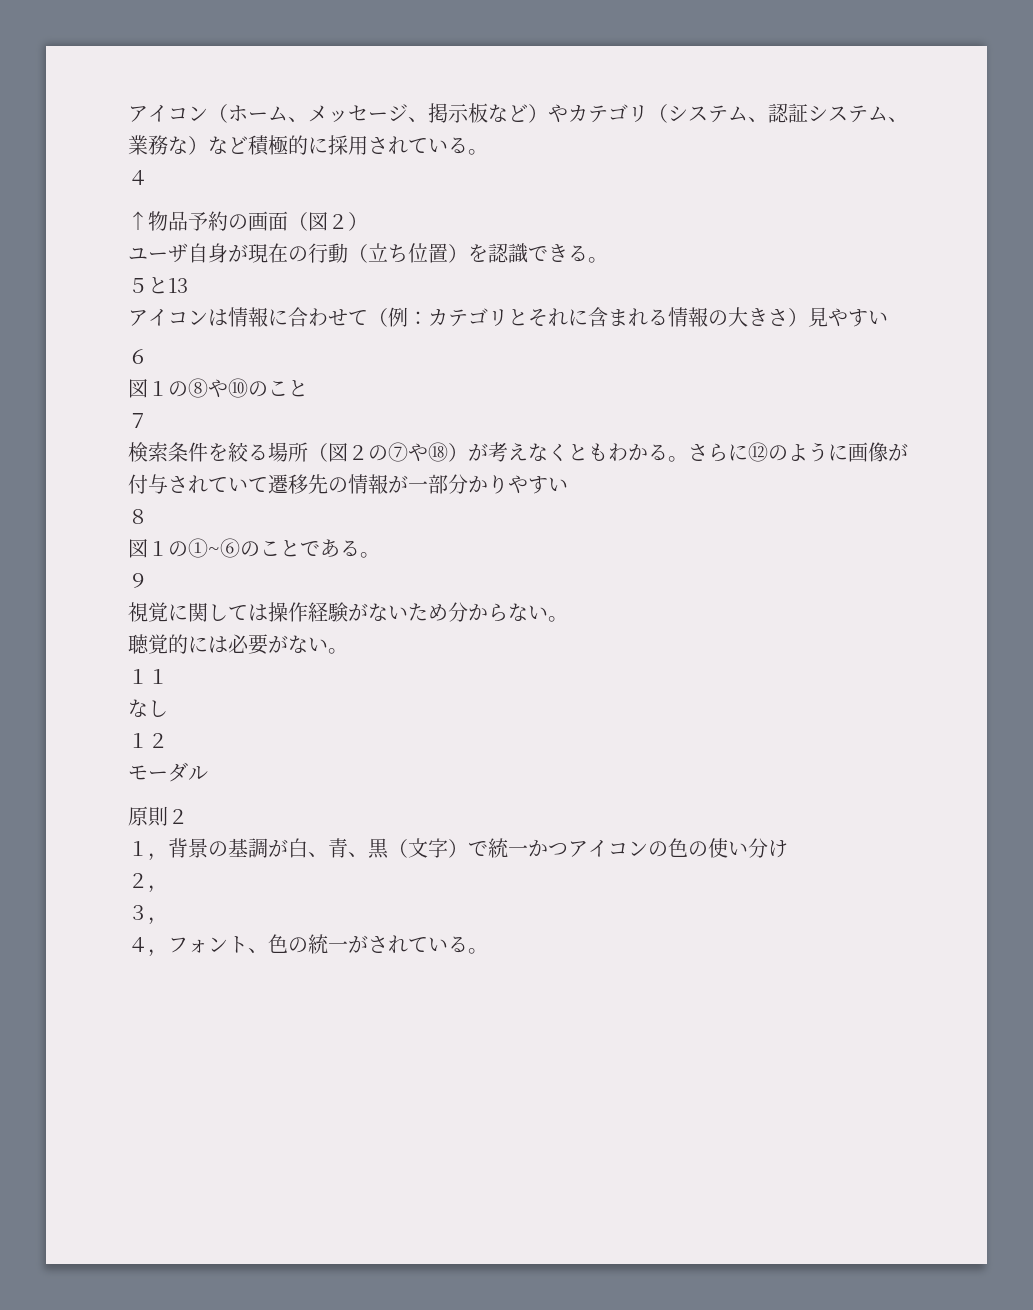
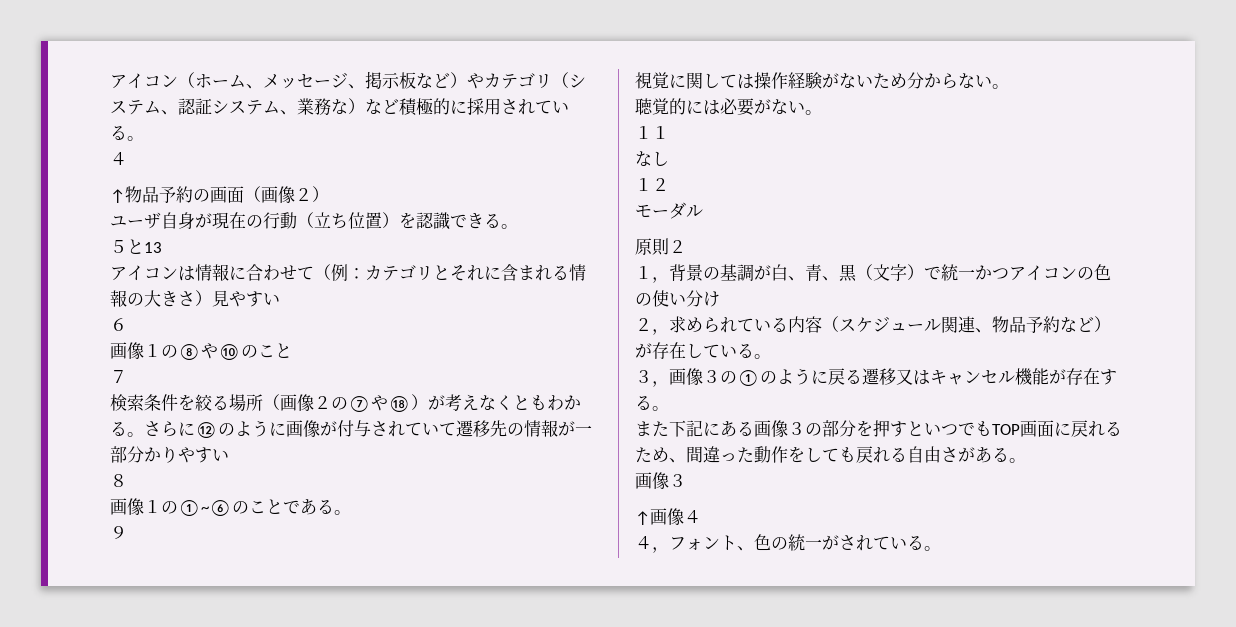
[308,212,328,231] 図 -> [261,186,295,204] 画像
[128,379,148,398] 図 -> [110,342,144,360] 画像
[328,443,348,462] 図 -> [280,394,314,412] 画像
[128,539,148,558] 図 -> [110,498,144,516] 画像
[128,905,168,925] // ３， -> [669,316,1111,333] [635,342,771,359] [635,368,1117,387] [635,395,669,411] [635,420,1122,438] [635,446,1026,463] [635,472,686,490] [635,508,701,526] 求められている内容（スケジュール関連、物品予約など）が存在している。 // ３，画像３の①のように戻る遷移又はキャンセル機能が存在する。 // また下記にある画像３の部分を押すといつでもTOP画面に戻れるため、間違った動作をしても戻れる自由さがある。 // 画像３ // ↑画像４

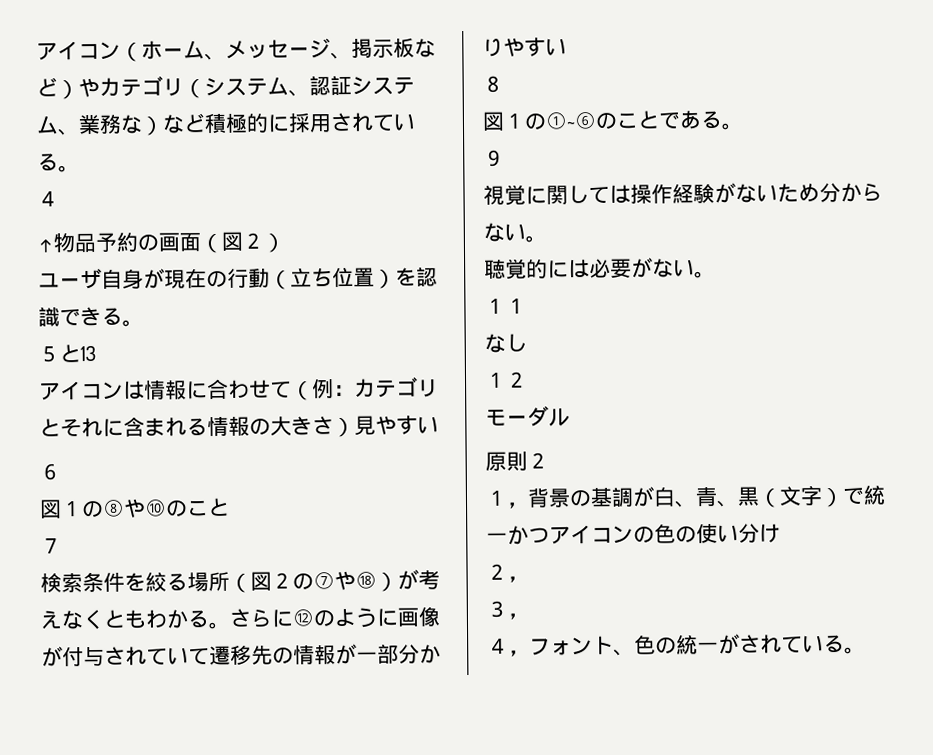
[261,186,295,204] 画像 -> [221,231,243,251] 図
[110,342,144,360] 画像 -> [39,499,62,519] 図
[280,394,314,412] 画像 -> [250,571,272,591] 図
[110,498,144,516] 画像 -> [482,111,505,131] 図
[669,316,1111,333] [635,342,771,359] [635,368,1117,387] [635,395,669,411] [635,420,1122,438] [635,446,1026,463] [635,472,686,490] [635,508,701,526] 求められている内容（スケジュール関連、物品予約など）が存在している。 // ３，画像３の①のように戻る遷移又はキャンセル機能が存在する。 // また下記にある画像３の部分を押すといつでもTOP画面に戻れるため、間違った動作をしても戻れる自由さがある。 // 画像３ // ↑画像４ -> [486,600,529,620] // ３，

